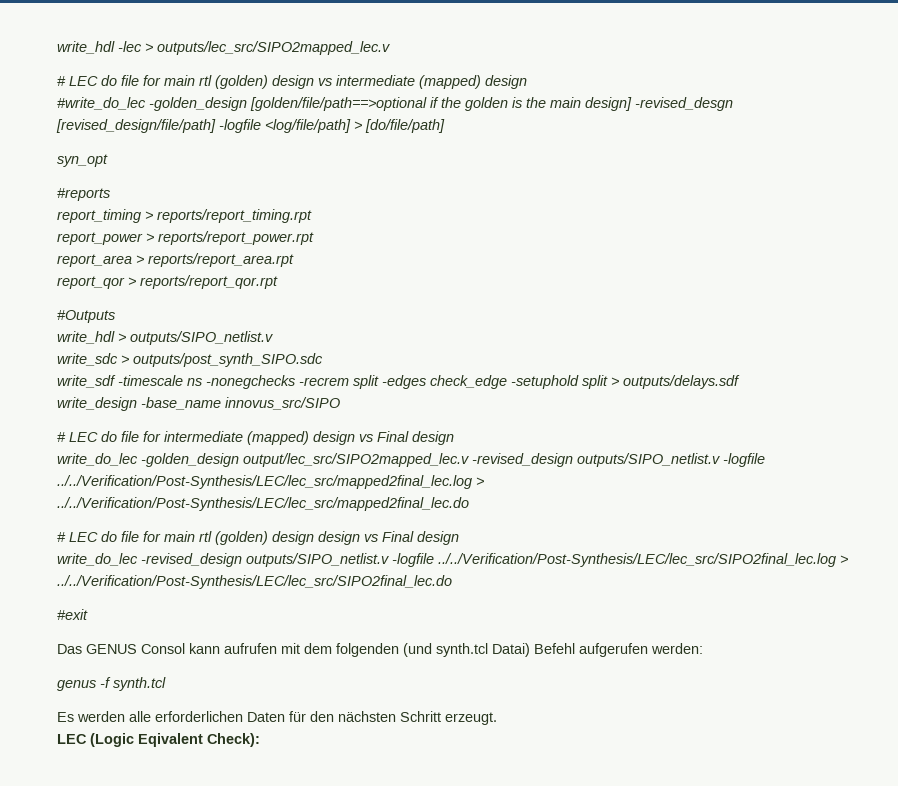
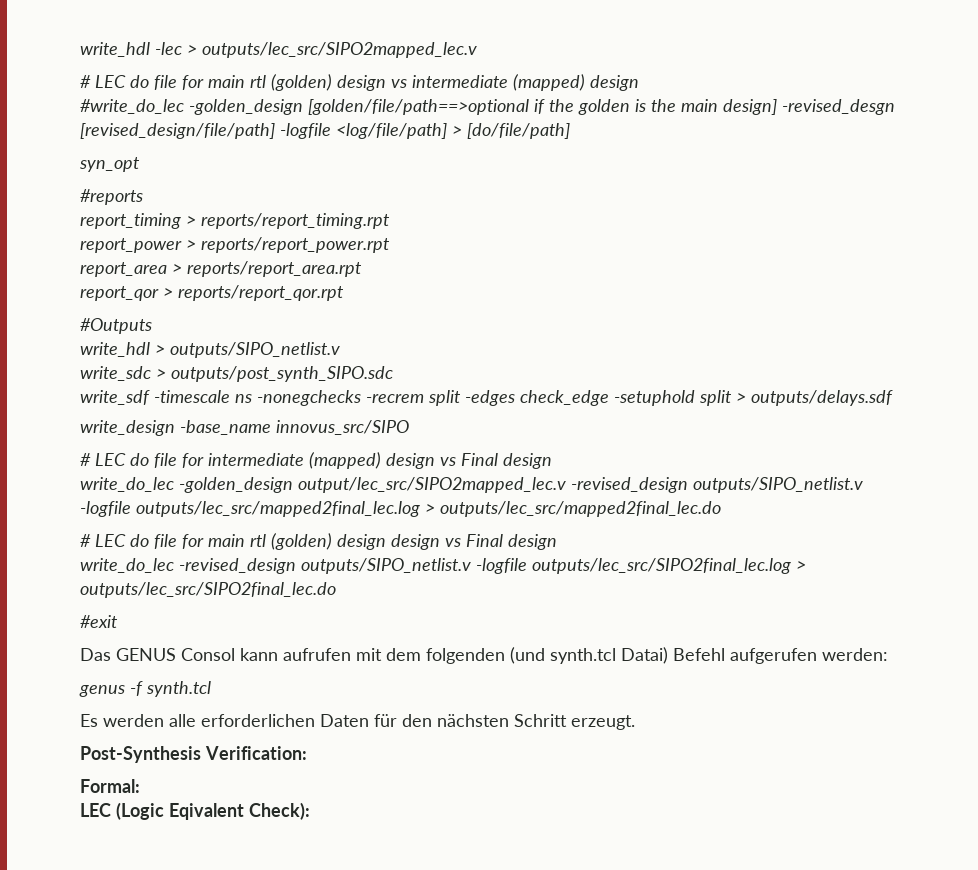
[57,475,484,489] [57,497,469,511] ../../Verification/Post-Synthesis/LEC/lec_src/mapped2final_lec.log > ../../Verification/Post-Synthesis/LEC/lec_src/mapped2final_lec.do -> [136,501,721,517] outputs/lec_src/mapped2final_lec.log > outputs/lec_src/mapped2final_lec.do
[438,553,848,567] [57,575,452,589] ../../Verification/Post-Synthesis/LEC/lec_src/SIPO2final_lec.log > ../../Verification/Post-Synthesis/LEC/lec_src/SIPO2final_lec.do -> [532,558,806,574] [80,582,336,598] outputs/lec_src/SIPO2final_lec.log > outputs/lec_src/SIPO2final_lec.do
(497, 718) none -> [80,746,307,763] [80,779,140,793] // Post-Synthesis Verification: // Formal:

